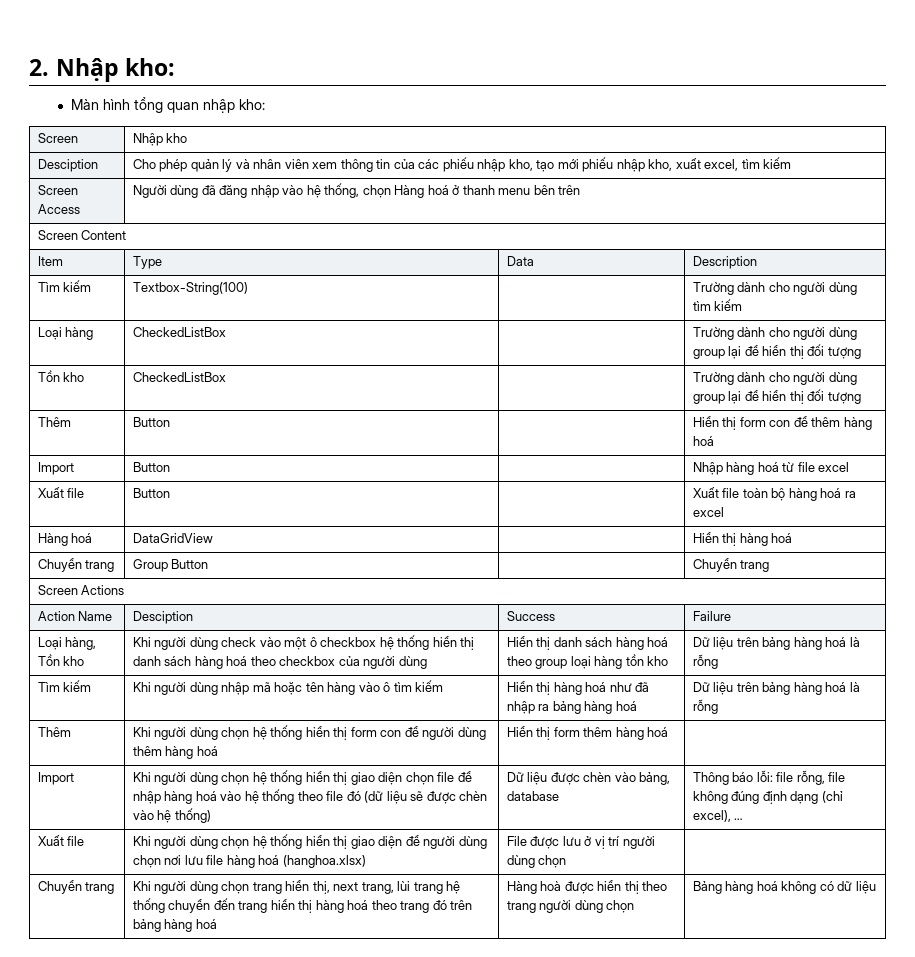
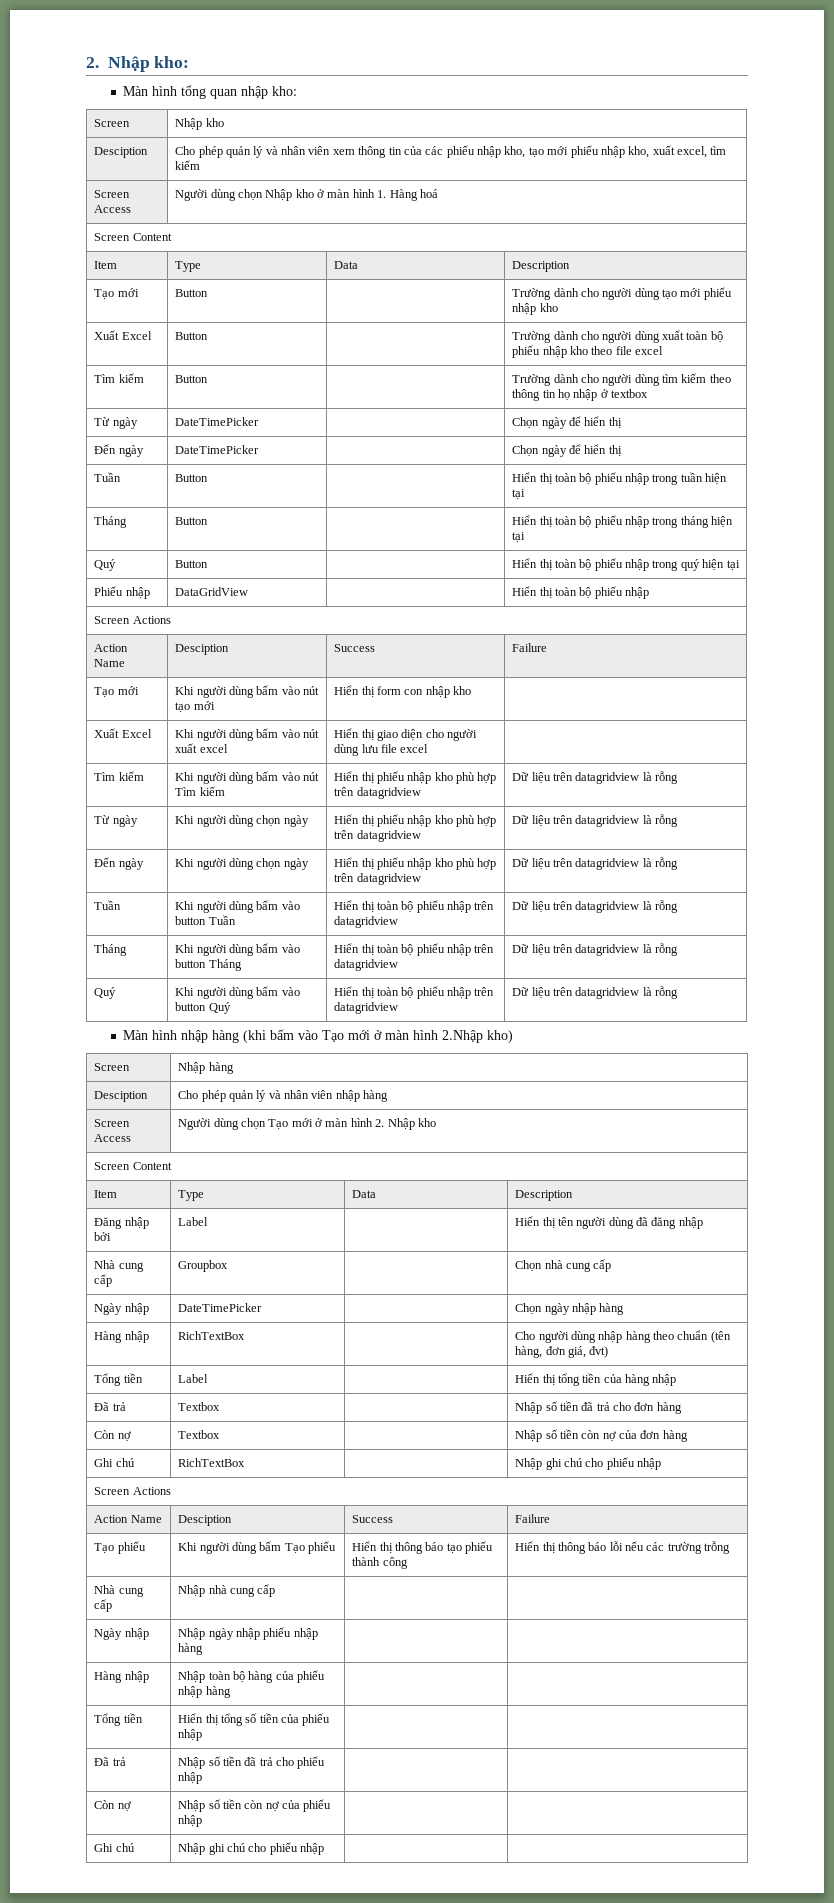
[201,183,581,198] [37,230,127,240] [37,256,63,266] [132,256,162,269] [506,256,534,266] [692,256,757,269] [37,280,92,292] [132,282,248,295] đã đăng nhập vào hệ thống, chọn Hàng hoá ở thanh menu bên trên // Screen Content // Item | Type | Data | Description // Tìm kiếm | Textbox-String(100) -> [237,189,438,201] [94,233,172,241] [94,261,118,269] [175,261,202,272] [334,261,359,269] [512,261,571,272] [94,288,139,300] [175,289,209,297] [512,287,732,300] [512,303,558,315] [94,330,152,340] [175,332,209,340] [512,330,723,343] [512,345,664,358] [94,373,144,383] [175,375,209,383] chọn Nhập kho ở màn hình 1. Hàng hoá // Screen Content // Item | Type | Data | Description // Tạo mới | Button | | Trường dành cho người dùng tạo mới phiếu nhập kho // Xuất Excel | Button | | Trường dành cho người dùng xuất toàn bộ phiếu nhập kho theo file excel // Tìm kiếm | Button
[37,327,94,340] [132,327,226,337] [692,327,857,340] [692,344,861,359] [37,370,85,382] [132,372,226,382] [692,372,857,385] [692,389,861,404] [37,417,71,427] [132,417,170,427] [692,416,872,430] [692,436,714,446] [37,462,74,475] [132,462,170,472] [692,462,850,475] [37,487,85,498] [132,488,170,498] [692,487,856,501] [692,507,724,517] [37,533,93,546] [132,533,213,543] [692,532,793,546] [37,558,115,572] [132,559,209,572] [692,558,770,572] [37,585,125,595] [37,611,113,621] [132,611,193,624] [506,611,555,621] [692,611,731,621] [37,637,97,650] [37,654,85,666] [132,635,475,650] [132,656,427,669] [506,636,669,650] [506,654,669,669] [692,637,860,650] [692,654,718,669] // Loại hàng | CheckedListBox | | Trường dành cho người dùng group lại để hiển thị đối tượng // Tồn kho | CheckedListBox | | Trường dành cho người dùng group lại để hiển thị đối tượng // Thêm | Button | | Hiển thị form con để thêm hàng hoá // Import | Button | | Nhập hàng hoá từ file excel // Xuất file | Button | | Xuất file toàn bộ hàng hoá ra excel // Hàng hoá | DataGridView | | Hiển thị hàng hoá // Chuyển trang | Group Button | | Chuyển trang // Screen Actions // Action Name | Desciption | Success | Failure // Loại hàng, Tồn kho | Khi người dùng check vào một ô checkbox hệ thống hiển thị danh sách hàng hoá theo checkbox của người dùng | Hiển thị danh sách hàng hoá theo group loại hàng tồn kho | Dữ liệu trên bảng hàng hoá là rỗng -> [709,374,731,383] [512,389,649,401] [94,417,138,429] [175,417,260,426] [512,416,622,429] [94,444,144,457] [175,445,260,454] [512,444,622,457] [94,472,122,482] [175,474,209,482] [512,472,728,485] [512,489,526,500] [94,516,128,528] [175,517,209,525] [512,515,734,528] [512,532,526,543] [94,559,117,571] [175,560,209,568] [512,558,740,571] [94,586,150,599] [175,587,249,596] [512,586,650,599] [94,616,171,624] [94,644,129,652] [94,659,126,667] [175,644,230,655] [334,644,376,652] [512,643,548,652] [94,686,139,698] [175,685,320,698] [175,701,215,713] [334,685,472,698] [94,728,152,738] [175,728,320,741] [175,743,228,753] [334,728,478,741] [334,744,429,756] theo thông tin họ nhập ở textbox // Từ ngày | DateTimePicker | | Chọn ngày để hiển thị // Đến ngày | DateTimePicker | | Chọn ngày để hiển thị // Tuần | Button | | Hiển thị toàn bộ phiếu nhập trong tuần hiện tại // Tháng | Button | | Hiển thị toàn bộ phiếu nhập trong tháng hiện tại // Quý | Button | | Hiển thị toàn bộ phiếu nhập trong quý hiện tại // Phiếu nhập | DataGridView | | Hiển thị toàn bộ phiếu nhập // Screen Actions // Action Name | Desciption | Success | Failure // Tạo mới | Khi người dùng bấm vào nút tạo mới | Hiển thị form con nhập kho | // Xuất Excel | Khi người dùng bấm vào nút xuất excel | Hiển thị giao diện cho người dùng lưu file excel |
[221,680,444,695] [506,681,650,695] [506,701,637,714] [692,682,860,695] [692,699,718,714] [37,727,71,737] [132,725,486,740] [132,746,218,759] [506,726,669,740] [37,772,74,785] [132,770,472,785] [132,789,488,804] [132,808,211,823] [506,772,671,785] [506,791,559,801] [692,770,846,785] [692,791,843,804] [692,810,744,822] [37,835,85,846] [132,834,487,849] [132,855,366,868] [506,836,655,849] [506,855,567,868] [37,880,115,894] [132,880,461,894] [132,898,473,913] [132,919,217,932] [506,880,668,894] [506,900,635,913] [692,881,876,894] nhập mã hoặc tên hàng vào ô tìm kiếm | Hiển thị hàng hoá như đã nhập ra bảng hàng hoá | Dữ liệu trên bảng hàng hoá là rỗng // Thêm | Khi người dùng chọn hệ thống hiển thị form con để người dùng thêm hàng hoá | Hiển thị form thêm hàng hoá | // Import | Khi người dùng chọn hệ thống hiển thị giao diện chọn file để nhập hàng hoá vào hệ thống theo file đó (dữ liệu sẽ được chèn vào hệ thống) | Dữ liệu được chèn vào bảng, database | Thông báo lỗi: file rỗng, file không đúng định dạng (chỉ excel), … // Xuất file | Khi người dùng chọn hệ thống hiển thị giao diện để người dùng chọn nơi lưu file hàng hoá (hanghoa.xlsx) | File được lưu ở vị trí người dùng chọn | // Chuyển trang | Khi người dùng chọn trang hiển thị, next trang, lùi trang hệ thống chuyển đến trang hiển thị hàng hoá theo trang đó trên bảng hàng hoá | Hàng hoà được hiển thị theo trang người dùng chọn | Bảng hàng hoá không có dữ liệu -> [256,771,320,781] [175,786,225,796] [334,771,497,784] [334,787,421,799] [512,771,679,784] [94,815,138,827] [175,815,309,827] [334,814,497,827] [334,830,421,842] [512,814,679,827] [94,857,144,870] [175,858,309,870] [334,857,497,870] [334,873,421,885] [512,857,679,870] [94,900,122,910] [175,900,300,913] [175,915,236,925] [334,900,495,913] [334,916,399,928] [512,900,679,913] [94,944,128,956] [175,943,300,956] [175,959,242,971] [334,943,495,956] [334,959,399,971] [512,943,679,956] [94,987,117,999] [175,986,300,999] [175,1002,231,1014] [334,986,495,999] [334,1002,399,1014] [512,986,679,999] [123,1029,514,1043] [94,1063,131,1071] [178,1062,234,1074] [94,1091,149,1102] [178,1090,389,1102] [94,1119,131,1127] [94,1134,132,1142] [178,1118,436,1130] [94,1162,172,1170] [94,1190,118,1198] [178,1190,205,1201] [352,1190,377,1198] [515,1190,574,1201] [94,1217,149,1229] [94,1232,112,1241] [178,1217,209,1226] [515,1216,703,1229] [94,1260,144,1272] [94,1274,113,1287] [178,1260,229,1272] [515,1259,612,1272] [94,1303,149,1315] [178,1303,263,1312] [515,1303,625,1315] [94,1331,149,1343] [178,1331,246,1340] [515,1330,731,1343] [515,1346,609,1358] [94,1373,143,1386] [178,1374,209,1383] [515,1373,677,1386] [94,1402,126,1411] [178,1402,221,1411] [515,1401,682,1414] [94,1430,131,1442] [178,1430,221,1439] [515,1429,688,1442] [94,1458,135,1467] [178,1458,246,1467] [515,1457,662,1470] [94,1487,171,1495] [94,1515,162,1523] [178,1515,233,1526] [352,1515,394,1523] [515,1514,551,1523] [94,1541,146,1554] [178,1541,337,1554] [352,1541,494,1554] [352,1557,408,1569] [515,1541,731,1554] [94,1585,144,1597] [94,1599,113,1612] [178,1584,276,1597] [94,1628,149,1640] [178,1627,318,1640] [178,1643,204,1655] [94,1671,149,1683] [178,1670,326,1683] [178,1686,231,1698] [94,1713,143,1726] [178,1713,331,1726] [178,1729,203,1741] [94,1757,126,1766] [178,1756,326,1769] [178,1772,203,1784] [94,1800,131,1812] [178,1799,332,1812] [178,1815,203,1827] [94,1843,135,1852] [178,1842,325,1855] bấm vào nút Tìm kiếm | Hiển thị phiếu nhập kho phù hợp trên datagridview | Dữ liệu trên datagridview là rỗng // Từ ngày | Khi người dùng chọn ngày | Hiển thị phiếu nhập kho phù hợp trên datagridview | Dữ liệu trên datagridview là rỗng // Đến ngày | Khi người dùng chọn ngày | Hiển thị phiếu nhập kho phù hợp trên datagridview | Dữ liệu trên datagridview là rỗng // Tuần | Khi người dùng bấm vào button Tuần | Hiển thị toàn bộ phiếu nhập trên datagridview | Dữ liệu trên datagridview là rỗng // Tháng | Khi người dùng bấm vào button Tháng | Hiển thị toàn bộ phiếu nhập trên datagridview | Dữ liệu trên datagridview là rỗng // Quý | Khi người dùng bấm vào button Quý | Hiển thị toàn bộ phiếu nhập trên datagridview | Dữ liệu trên datagridview là rỗng // Màn hình nhập hàng (khi bấm vào Tạo mới ở màn hình 2.Nhập kho) // Screen | Nhập hàng // Desciption | Cho phép quản lý và nhân viên nhập hàng // Screen Access | Người dùng chọn Tạo mới ở màn hình 2. Nhập kho // Screen Content // Item | Type | Data | Description // Đăng nhập bởi | Label | | Hiển thị tên người dùng đã đăng nhập // Nhà cung cấp | Groupbox | | Chọn nhà cung cấp // Ngày nhập | DateTimePicker | | Chọn ngày nhập hàng // Hàng nhập | RichTextBox | | Cho người dùng nhập hàng theo chuẩn (tên hàng, đơn giá, đvt) // Tổng tiền | Label | | Hiển thị tổng tiền của hàng nhập // Đã trả | Textbox | | Nhập số tiền đã trả cho đơn hàng // Còn nợ | Textbox | | Nhập số tiền còn nợ của đơn hàng // Ghi chú | RichTextBox | | Nhập ghi chú cho phiếu nhập // Screen Actions // Action Name | Desciption | Success | Failure // Tạo phiếu | Khi người dùng bấm Tạo phiếu | Hiển thị thông báo tạo phiếu thành công | Hiển thị thông báo lỗi nếu các trường trỗng // Nhà cung cấp | Nhập nhà cung cấp | | // Ngày nhập | Nhập ngày nhập phiếu nhập hàng | | // Hàng nhập | Nhập toàn bộ hàng của phiếu nhập hàng | | // Tổng tiền | Hiển thị tổng số tiền của phiếu nhập | | // Đã trả | Nhập số tiền đã trả cho phiếu nhập | | // Còn nợ | Nhập số tiền còn nợ của phiếu nhập | | // Ghi chú | Nhập ghi chú cho phiếu nhập | |

